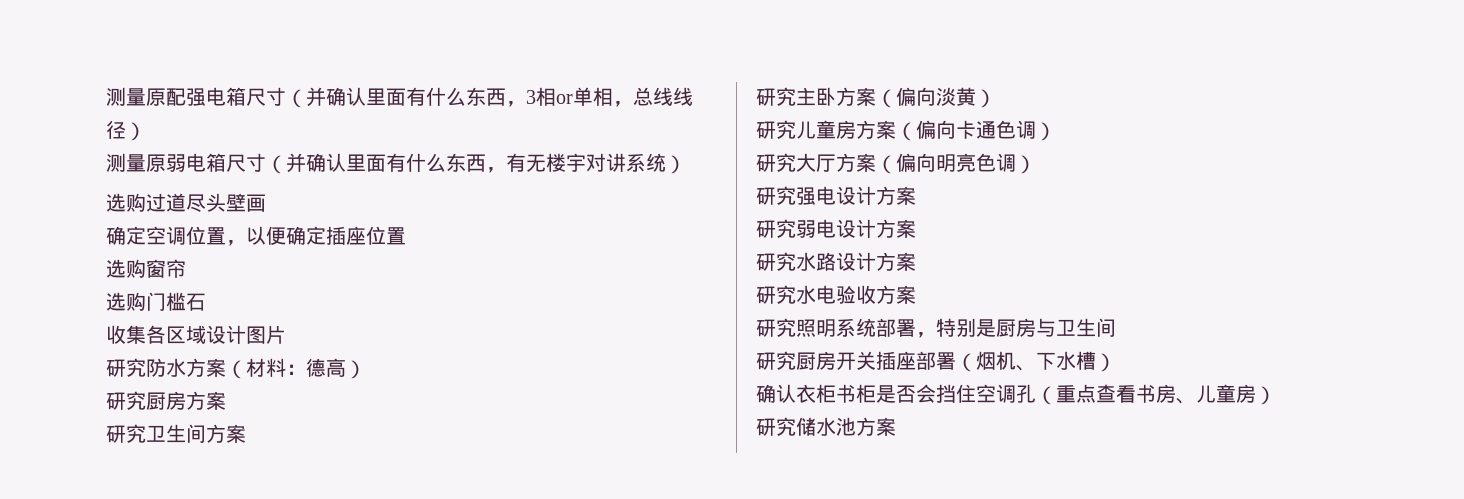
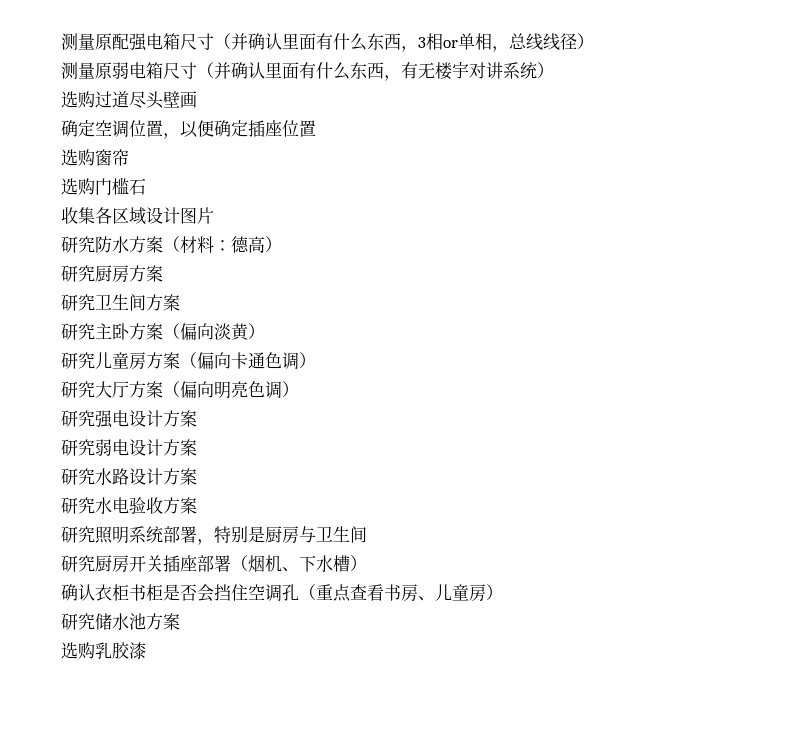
(896, 426) none -> [61,642,146,659] // 选购乳胶漆

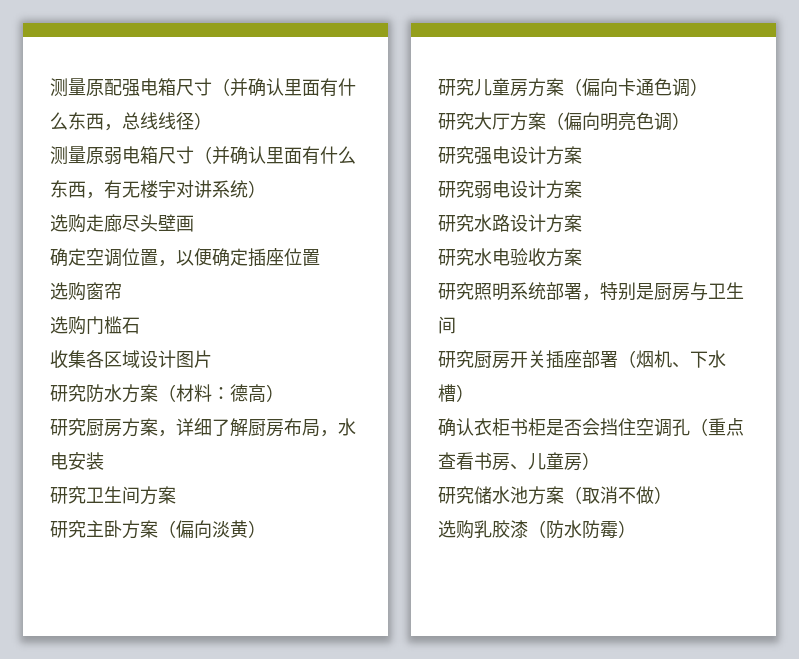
[418,33,509,52] 3相or单相， -> (122, 127) none
[95,91,129,108] 过道 -> [86,214,122,232] 走廊
(163, 273) none -> [158,418,356,437] [50,452,104,470] ，详细了解厨房布局，水电安装
(180, 621) none -> [564,486,672,504] （取消不做）
(146, 650) none -> [528,520,636,539] （防水防霉）

